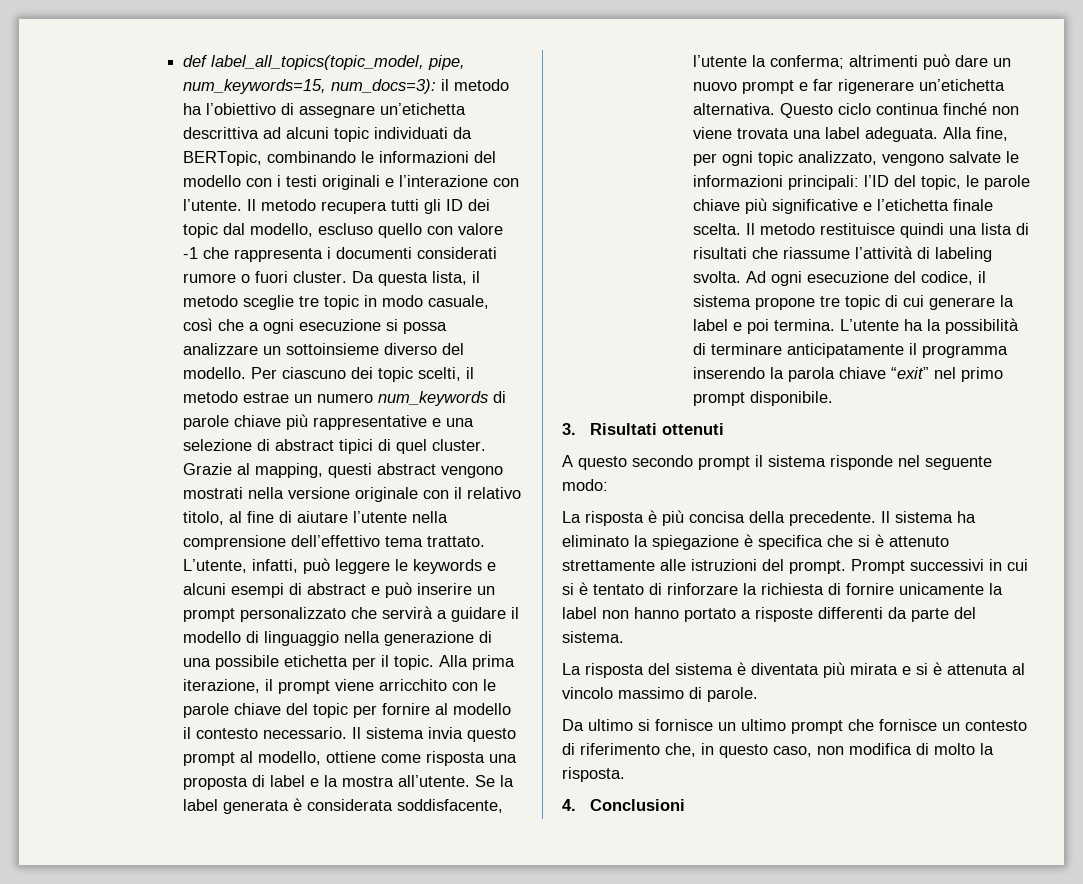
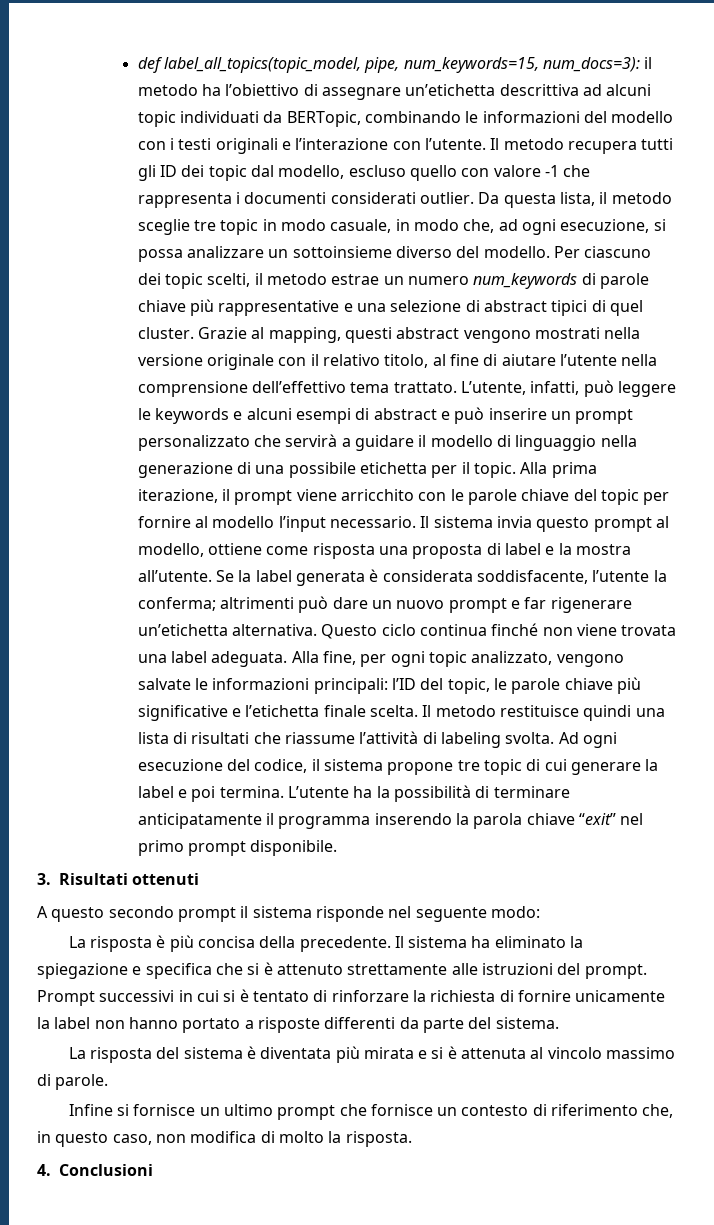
[182,271,347,283] rumore o fuori cluster. -> [420,192,475,204] outlier.
[182,318,381,334] così che a ogni esecuzione -> [395,219,650,235] in modo che, ad ogni esecuzione,
[182,727,258,739] il contesto -> [278,516,326,532] l’input
[744,534,753,547] è -> [132,966,142,975] e
[562,719,633,731] Da ultimo -> [68,1104,113,1116] Infine

